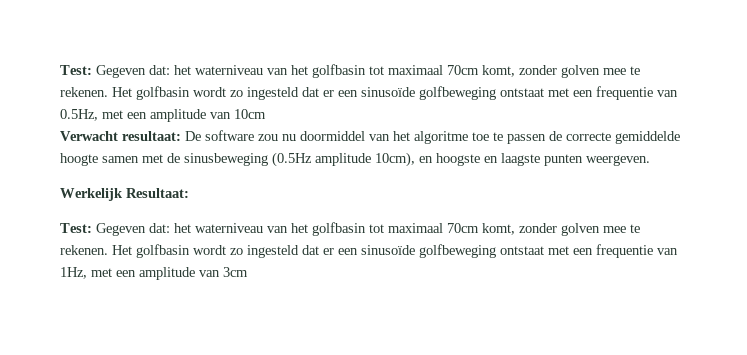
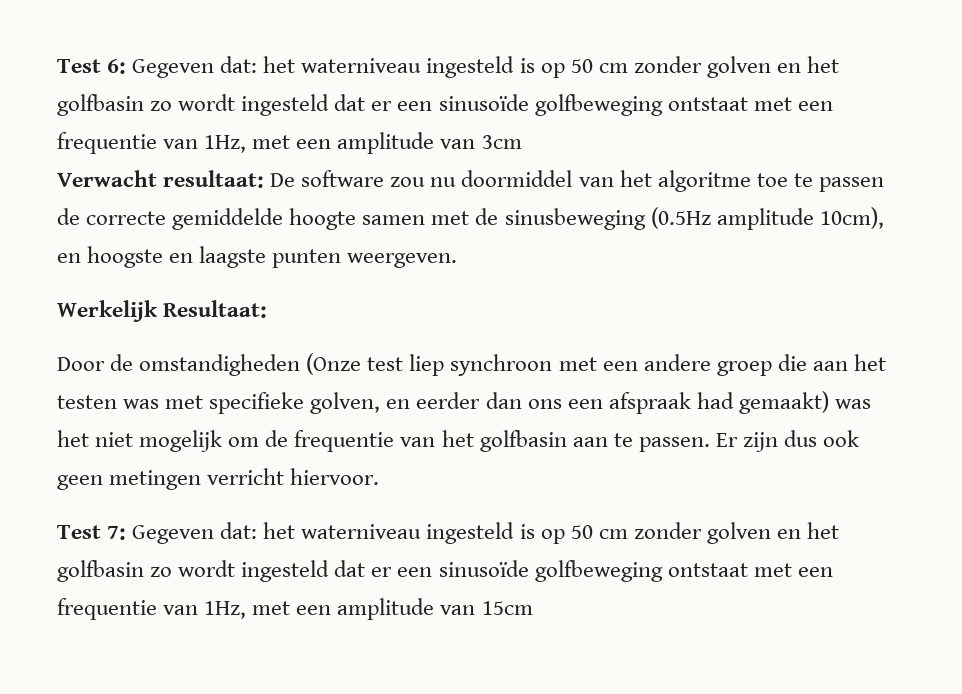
[60,64,640,78] [60,86,243,100] Test: Gegeven dat: het waterniveau van het golfbasin tot maximaal 70cm komt, zonder golven mee te rekenen. Het golfbasin wordt zo -> [57,56,840,78] [57,94,236,116] Test 6: Gegeven dat: het waterniveau ingesteld is op 50 cm zonder golven en het golfbasin zo wordt
[60,109,266,122] 0.5Hz, met een amplitude van 10cm -> [204,132,522,154] 1Hz, met een amplitude van 3cm
[60,222,640,236] [60,244,243,258] Test: Gegeven dat: het waterniveau van het golfbasin tot maximaal 70cm komt, zonder golven mee te rekenen. Het golfbasin wordt zo -> [57,353,886,376] [57,391,871,414] [57,430,860,452] [57,468,380,490] [57,522,840,544] [57,560,236,582] Door de omstandigheden (Onze test liep synchroon met een andere groep die aan het testen was met specifieke golven, en eerder dan ons een afspraak had gemaakt) was het niet mogelijk om de frequentie van het golfbasin aan te passen. Er zijn dus ook geen metingen verricht hiervoor. // Test 7: Gegeven dat: het waterniveau ingesteld is op 50 cm zonder golven en het golfbasin zo wordt
[223,267,248,277] 3cm -> [481,601,533,615] 15cm

